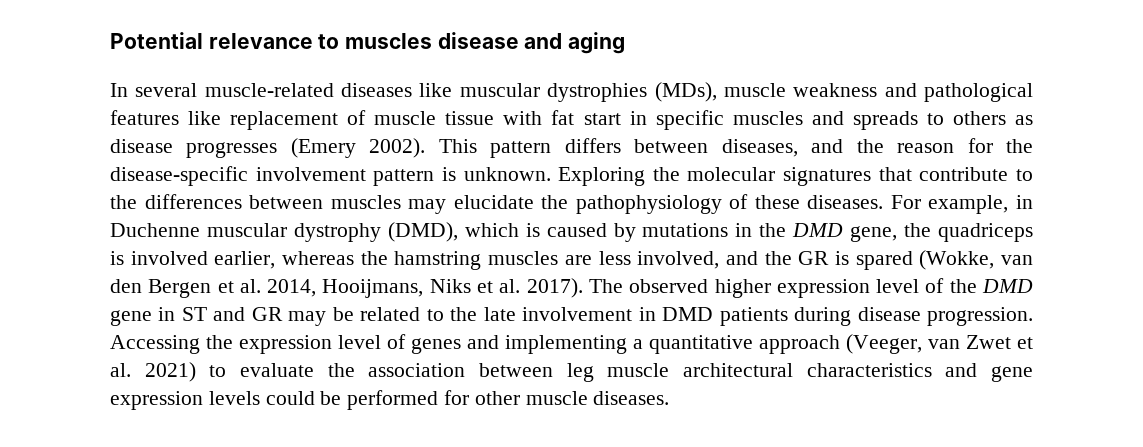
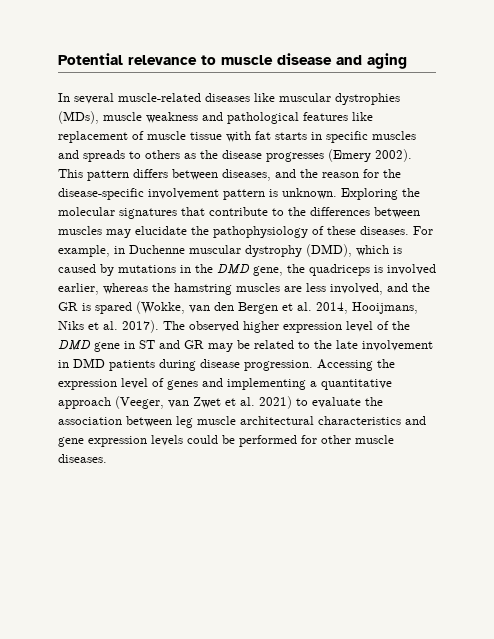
[345,33,433,49] muscles -> [221,55,273,65] muscle
[583,113,621,125] start -> [275,132,307,140] starts
(1033, 120) none -> [200,150,218,159] the

